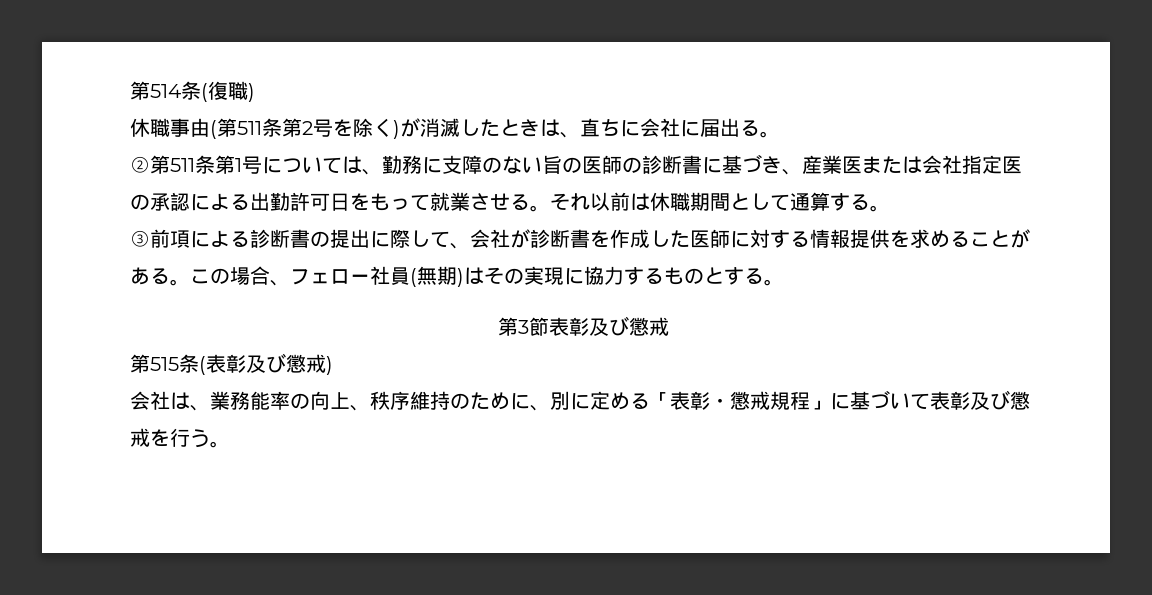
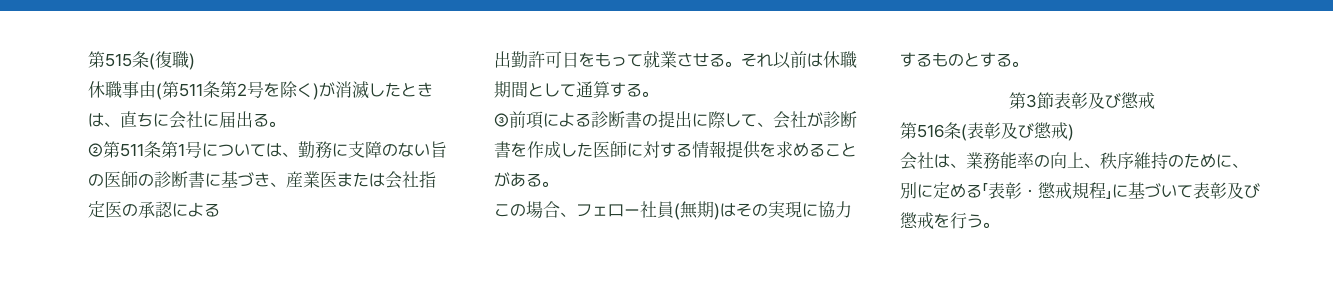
[130,81,181,100] 第514 -> [88,51,132,68] 第515
(250, 202) none -> (220, 210) //
(190, 282) none -> (558, 184) //
[150,357,179,371] 515 -> [917,124,944,138] 516

